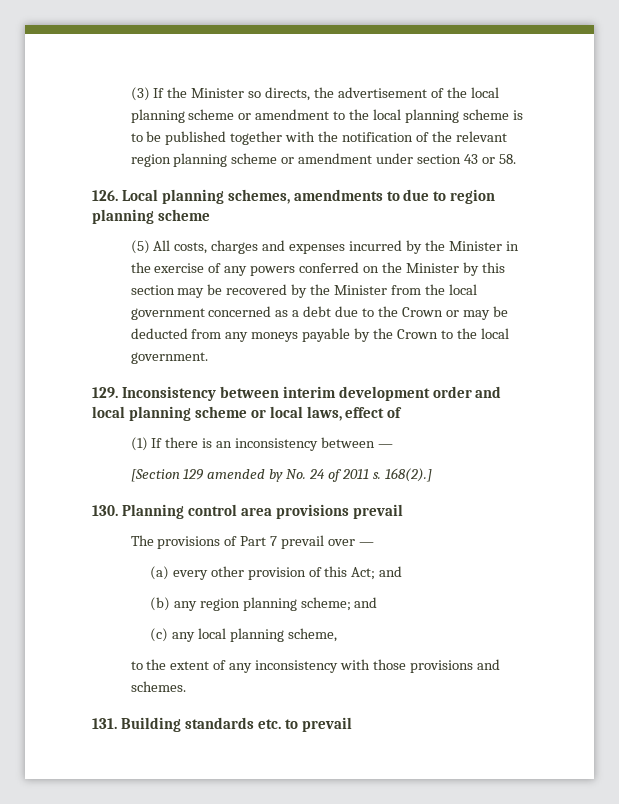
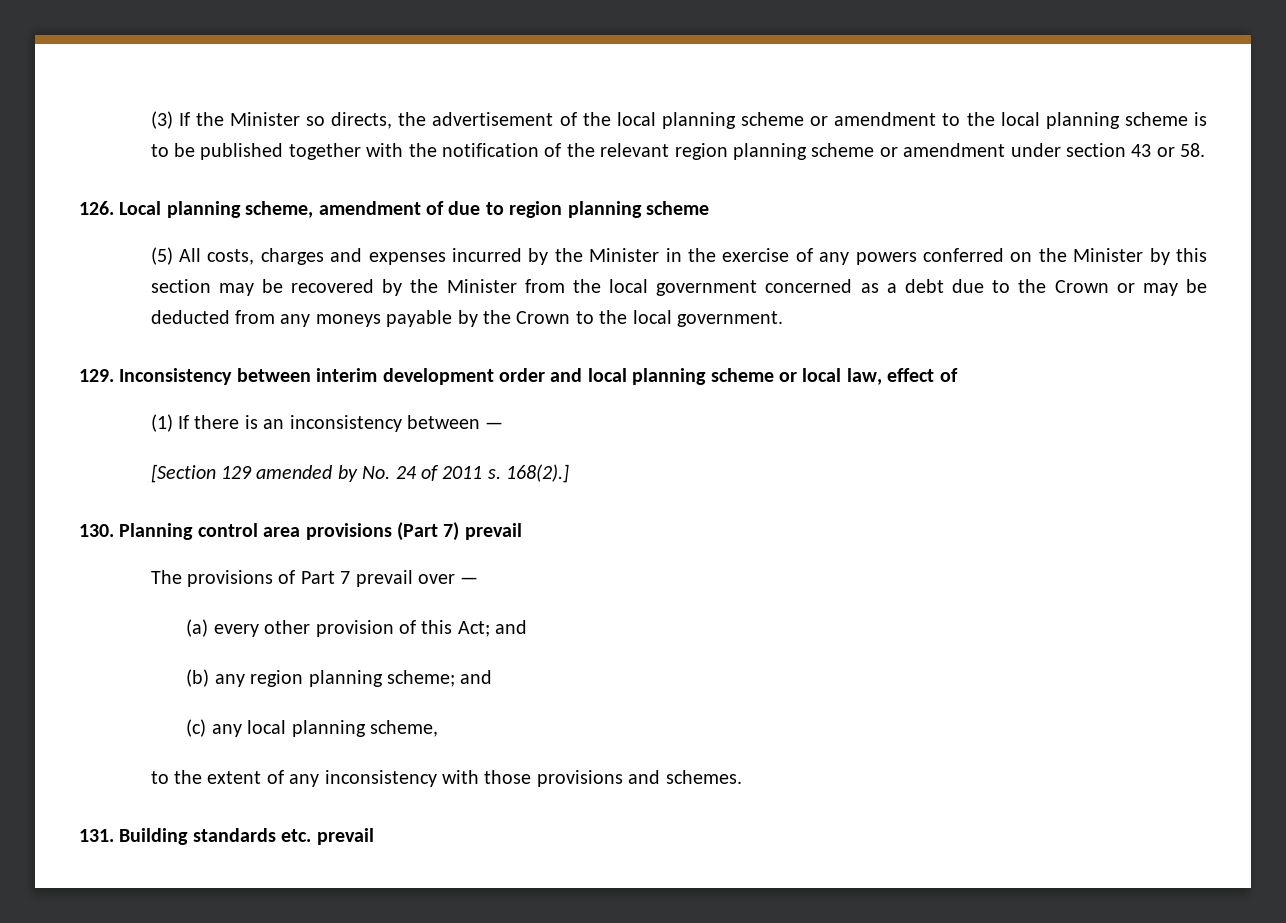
[227,189,400,204] schemes, amendments to -> [245,201,444,218] scheme, amendment of
[306,406,342,421] laws, -> [846,368,882,385] law,
(349, 511) none -> [397,522,460,541] (Part 7)
[284,719,298,729] to -> (312, 835) none

